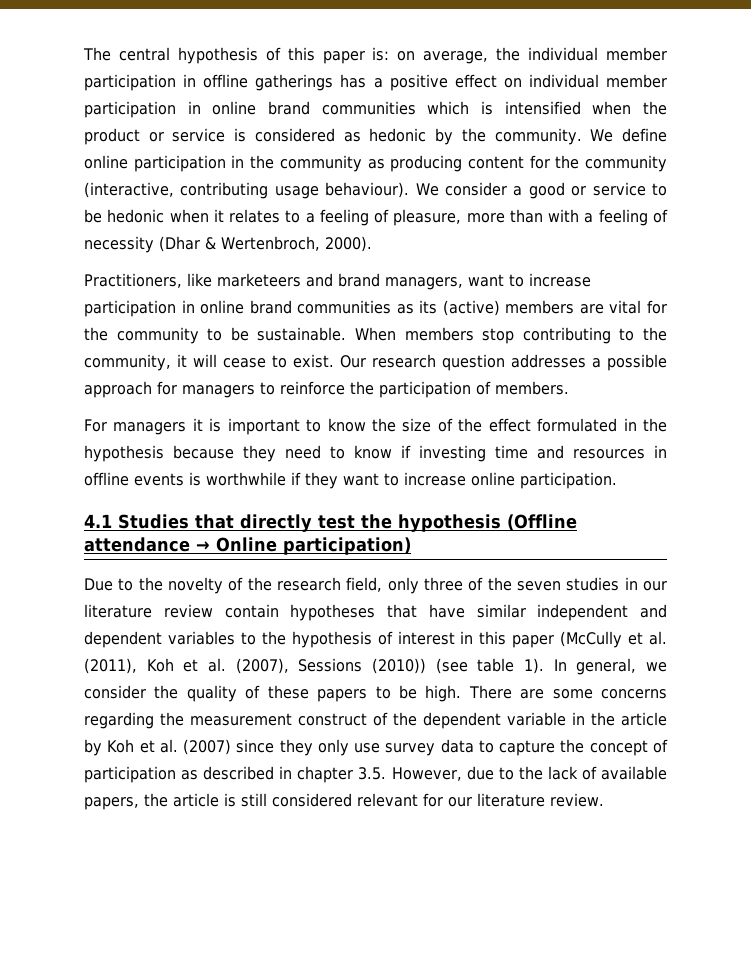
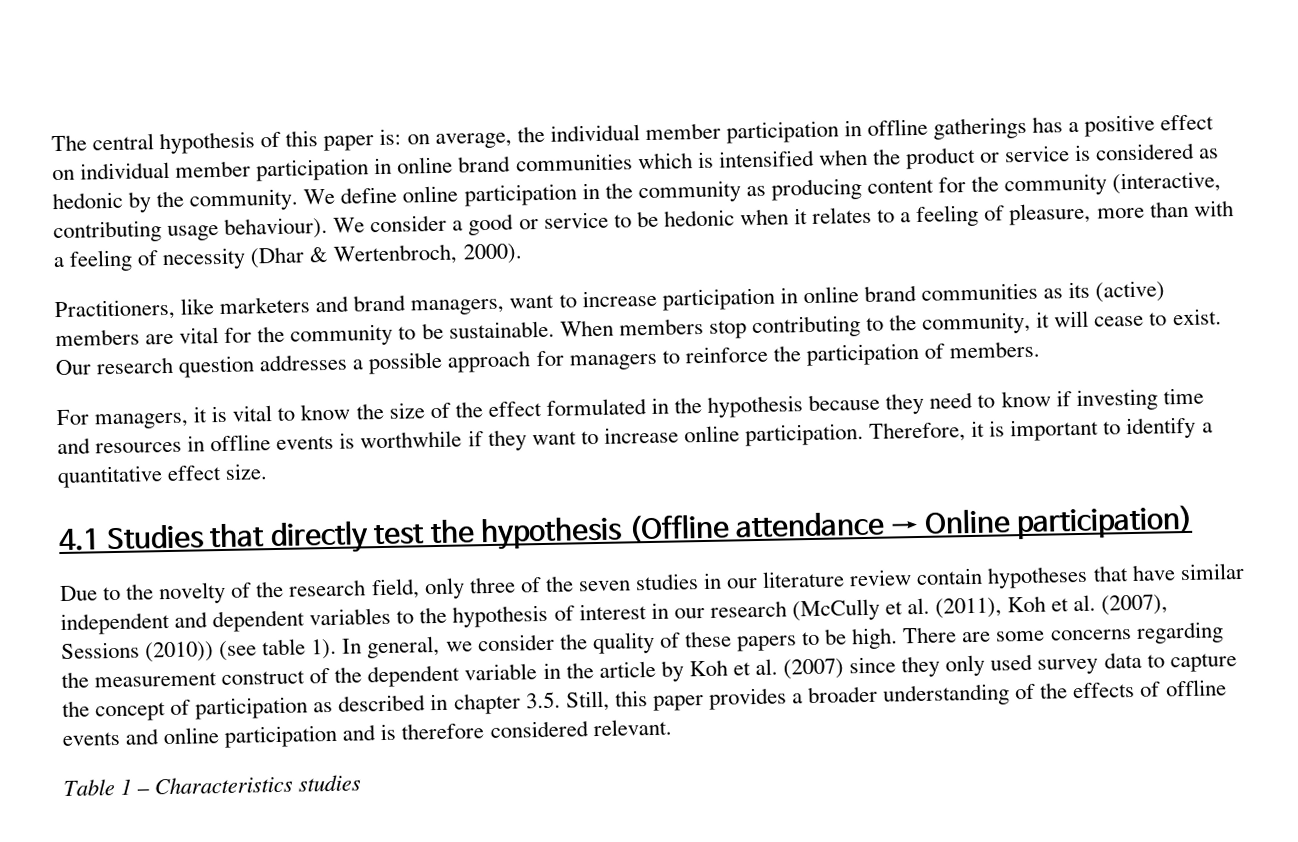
[217,273,301,287] marketeers -> [219,296,311,314] marketers
[113,418,300,435] managers it is important -> [94,405,273,430] managers, it is vital
(617, 480) none -> [869,416,1213,443] [57,463,269,489] Therefore, it is important to identify a quantitative effect size.
[479,631,555,648] this paper -> [673,600,787,619] our research
[354,743,381,753] use -> [990,653,1034,671] used
[391,766,667,781] [84,793,604,810] However, due to the lack of available papers, the article is still considered relevant for our literature review. -> [565,679,1227,712] [62,718,672,748] [63,774,362,796] Still, this paper provides a broader understanding of the effects of offline events and online participation and is therefore considered relevant. // Table 1 – Characteristics studies

